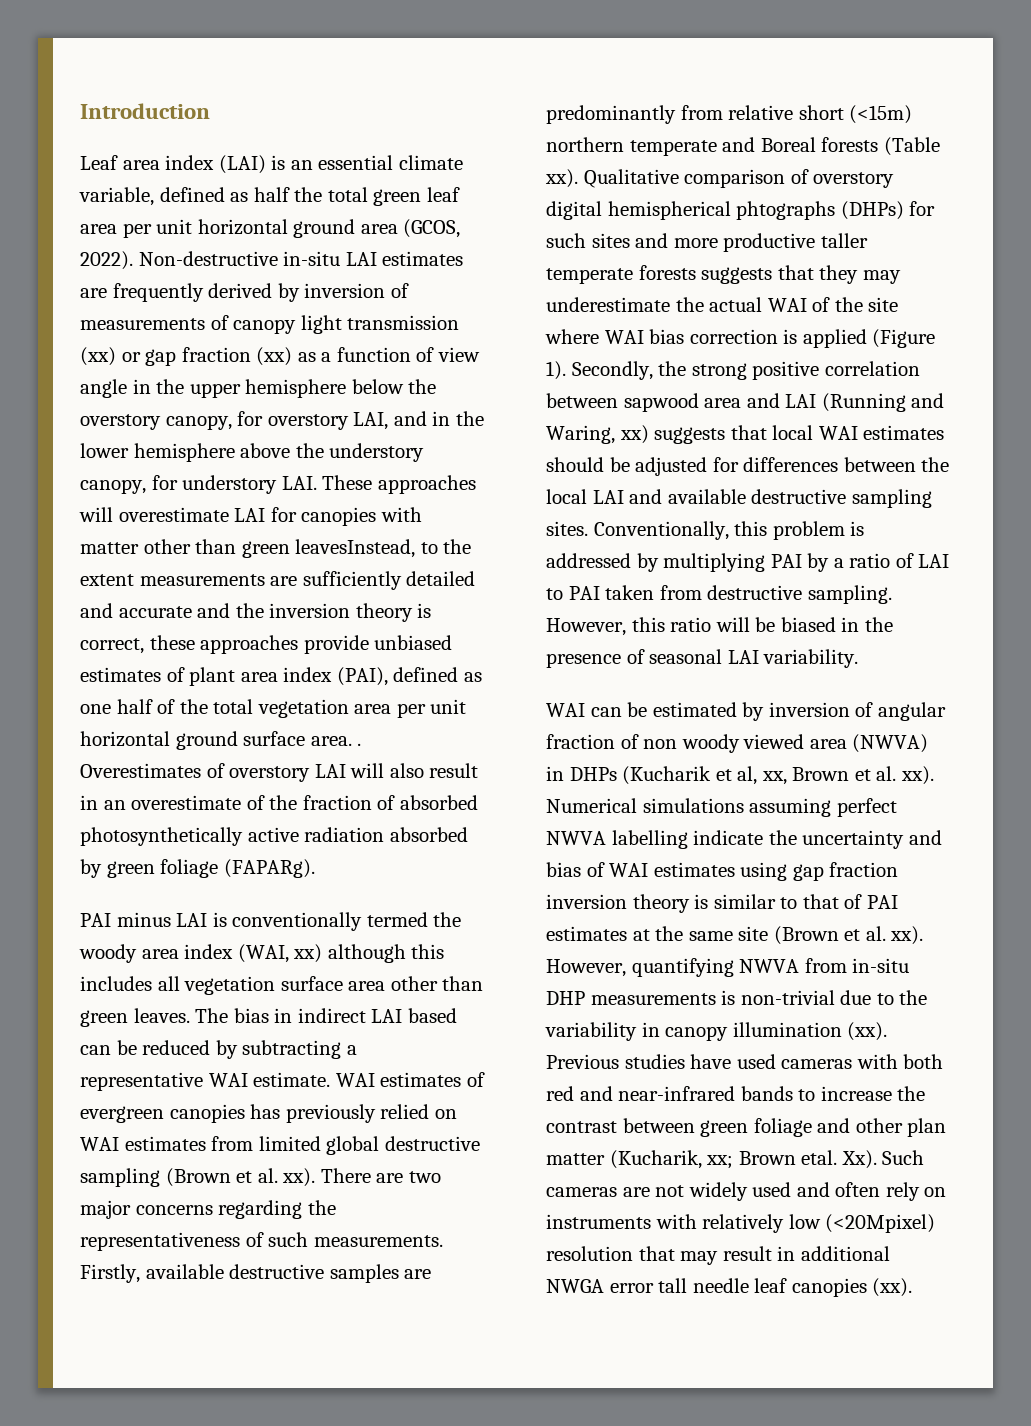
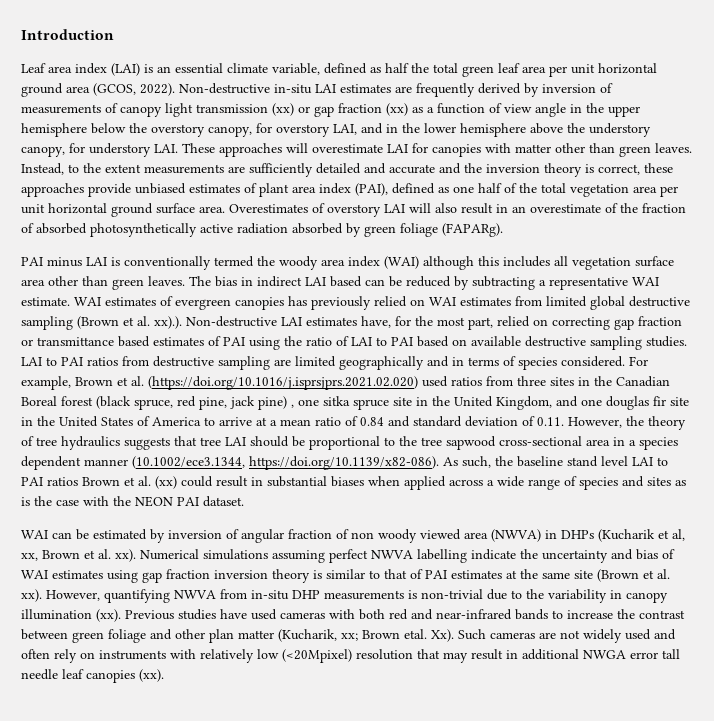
[295,539,416,558] leavesInstead, -> [655,143,692,153] [21,163,64,175] leaves. Instead,
[357,743,362,746] . -> (225, 209) none
[237,944,323,963] (WAI, xx) -> [384,256,419,269] (WAI)
[282,1168,441,1187] [80,1200,336,1219] [80,1232,443,1251] [80,1264,432,1283] [546,105,913,124] [546,137,940,156] [545,169,895,188] [546,201,936,220] [546,233,868,252] [546,265,901,284] [546,297,899,312] [545,329,936,348] [546,361,920,380] [546,393,945,412] [546,425,945,444] [546,457,950,476] [546,489,932,508] [546,521,865,540] [546,553,844,572] xx). There are two major concerns regarding the representativeness of such measurements. Firstly, available destructive samples are predominantly from relative short (<15m) northern temperate and Boreal forests (Table xx). Qualitative comparison of overstory digital hemispherical phtographs (DHPs) for such sites and more productive taller temperate forests suggests that they may underestimate the actual WAI of the site where WAI bias correction is applied (Figure 1). Secondly, the strong positive correlation between sapwood area and LAI (Running and Waring, xx) suggests that local WAI estimates should be adjusted for differences between the local LAI and available destructive sampling sites. Conventionally, this problem is addressed by multiplying PAI by a -> [154,316,682,330] [21,336,302,350] xx).). Non-destructive LAI estimates have, for the most part, relied on correcting gap fraction or transmittance based estimates of PAI using the
[605,585,892,604] [546,617,893,636] [546,649,859,668] taken from destructive sampling. However, this ratio will be biased in the presence of seasonal LAI variability. -> [417,336,687,350] [21,356,648,370] [21,376,670,390] [21,396,689,410] [21,416,686,430] [21,436,678,450] [21,456,668,470] [21,476,686,490] [21,496,244,507] based on available destructive sampling studies. LAI to PAI ratios from destructive sampling are limited geographically and in terms of species considered. For example, Brown et al. (https://doi.org/10.1016/j.isprsjprs.2021.02.020) used ratios from three sites in the Canadian Boreal forest (black spruce, red pine, jack pine) , one sitka spruce site in the United Kingdom, and one douglas fir site in the United States of America to arrive at a mean ratio of 0.84 and standard deviation of 0.11. However, the theory of tree hydraulics suggests that tree LAI should be proportional to the tree sapwood cross-sectional area in a species dependent manner (10.1002/ece3.1344, https://doi.org/10.1139/x82-086). As such, the baseline stand level LAI to PAI ratios Brown et al. (xx) could result in substantial biases when applied across a wide range of species and sites as is the case with the NEON PAI dataset.

